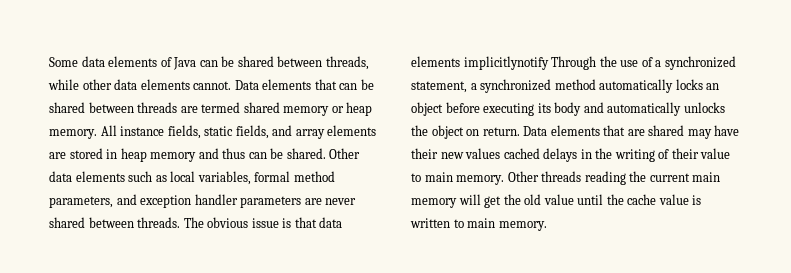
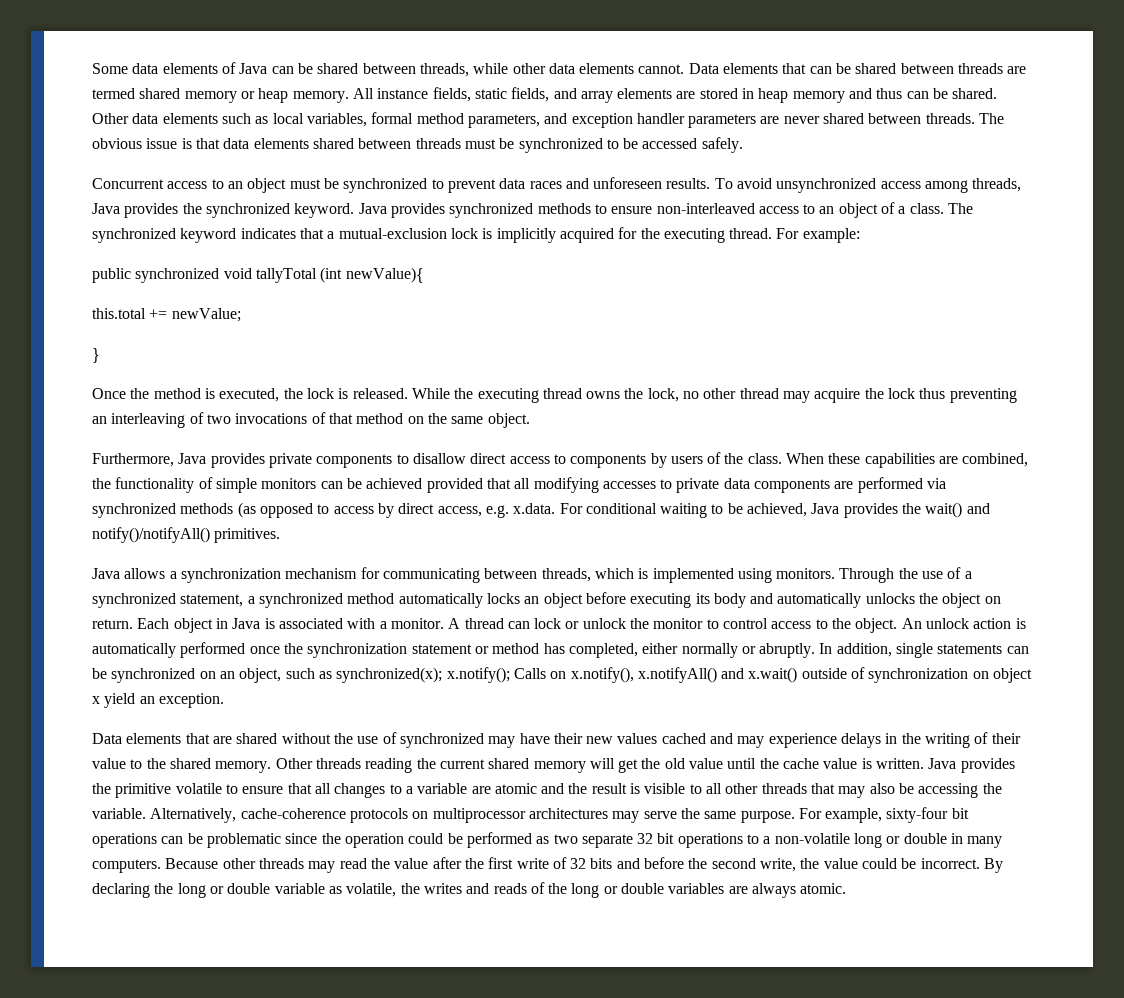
[463,56,549,70] implicitlynotify -> [312,137,743,153] [92,177,1022,193] [92,202,974,218] [92,227,860,243] [92,267,424,283] [92,308,241,322] [92,348,100,363] [92,388,1017,403] [92,412,530,428] [92,452,1029,468] [92,477,947,493] [92,502,990,518] [92,527,281,543] [92,567,836,583] shared between threads must be synchronized to be accessed safely. // Concurrent access to an object must be synchronized to prevent data races and unforeseen results. To avoid unsynchronized access among threads, Java provides the synchronized keyword. Java provides synchronized methods to ensure non-interleaved access to an object of a class. The synchronized keyword indicates that a mutual-exclusion lock is implicitly acquired for the executing thread. For example: // public synchronized void tallyTotal (int newValue){ // this.total += newValue; // } // Once the method is executed, the lock is released. While the executing thread owns the lock, no other thread may acquire the lock thus preventing an interleaving of two invocations of that method on the same object. // Furthermore, Java provides private components to disallow direct access to components by users of the class. When these capabilities are combined, the functionality of simple monitors can be achieved provided that all modifying accesses to private data components are performed via synchronized methods (as opposed to access by direct access, e.g. x.data. For conditional waiting to be achieved, Java provides the wait() and notify()/notifyAll() primitives. // Java allows a synchronization mechanism for communicating between threads, which is implemented using monitors.
(520, 131) none -> [137,618,1026,633] [92,642,1029,658] [92,667,1033,683] [92,693,224,708] Each object in Java is associated with a monitor. A thread can lock or unlock the monitor to control access to the object. An unlock action is automatically performed once the synchronization statement or method has completed, either normally or abruptly. In addition, single statements can be synchronized on an object, such as synchronized(x); x.notify(); Calls on x.notify(), x.notifyAll() and x.wait() outside of synchronization on object x yield an exception. //
(685, 130) none -> [281,732,484,748] without the use of synchronized
(540, 153) none -> [710,733,837,748] and may experience
[424,172,453,182] main -> [146,758,211,769] the shared
[692,172,721,182] main -> [488,758,530,769] shared
[410,218,547,231] written to main memory. -> [876,758,1015,773] [92,783,1002,798] [92,807,969,823] [92,832,1003,848] [92,857,1004,873] [92,882,847,898] written. Java provides the primitive volatile to ensure that all changes to a variable are atomic and the result is visible to all other threads that may also be accessing the variable. Alternatively, cache-coherence protocols on multiprocessor architectures may serve the same purpose. For example, sixty-four bit operations can be problematic since the operation could be performed as two separate 32 bit operations to a non-volatile long or double in many computers. Because other threads may read the value after the first write of 32 bits and before the second write, the value could be incorrect. By declaring the long or double variable as volatile, the writes and reads of the long or double variables are always atomic.

